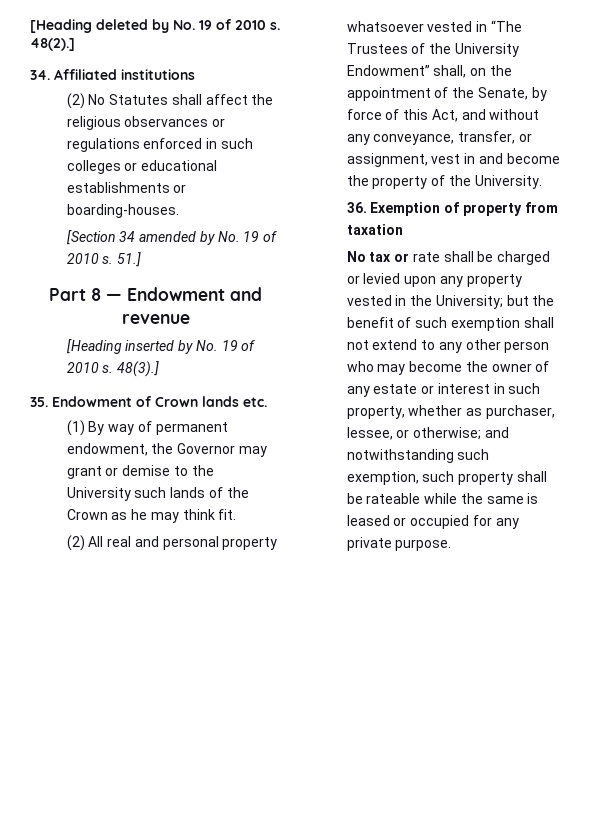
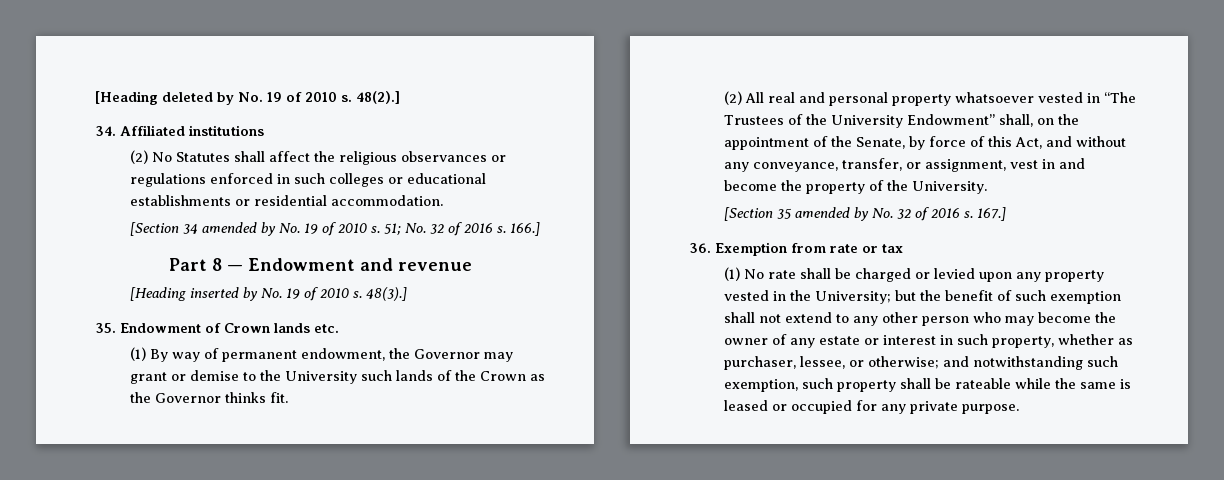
[66,204,179,218] boarding-houses. -> [254,195,444,206] residential accommodation.
[117,252,142,267] 51.] -> [384,222,541,236] 51; No. 32 of 2016 s. 166.]
[131,509,215,523] he may think -> [130,392,267,403] the Governor thinks
[346,202,558,216] [346,224,403,235] [346,251,410,262] 36. Exemption of property from taxation // No tax or -> [724,207,1007,221] [689,242,903,256] [724,267,765,281] [Section 35 amended by No. 32 of 2016 s. 167.] // 36. Exemption from rate or tax // (1) No

